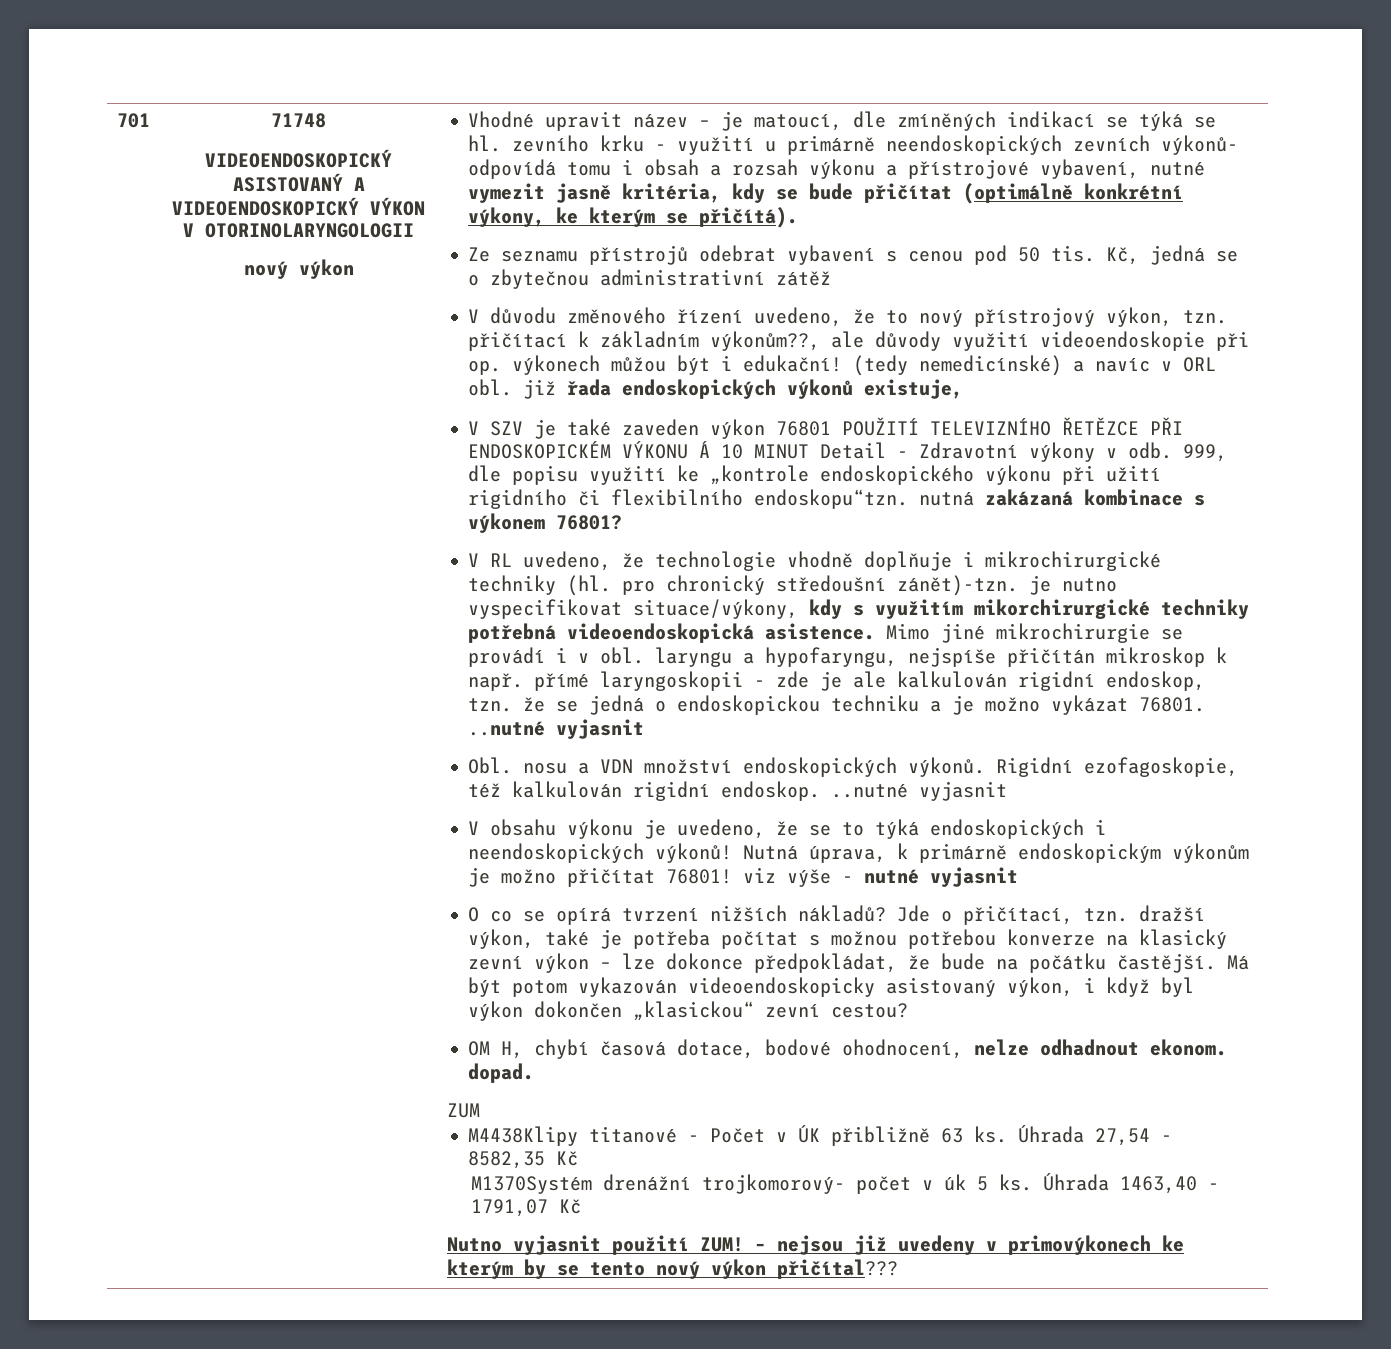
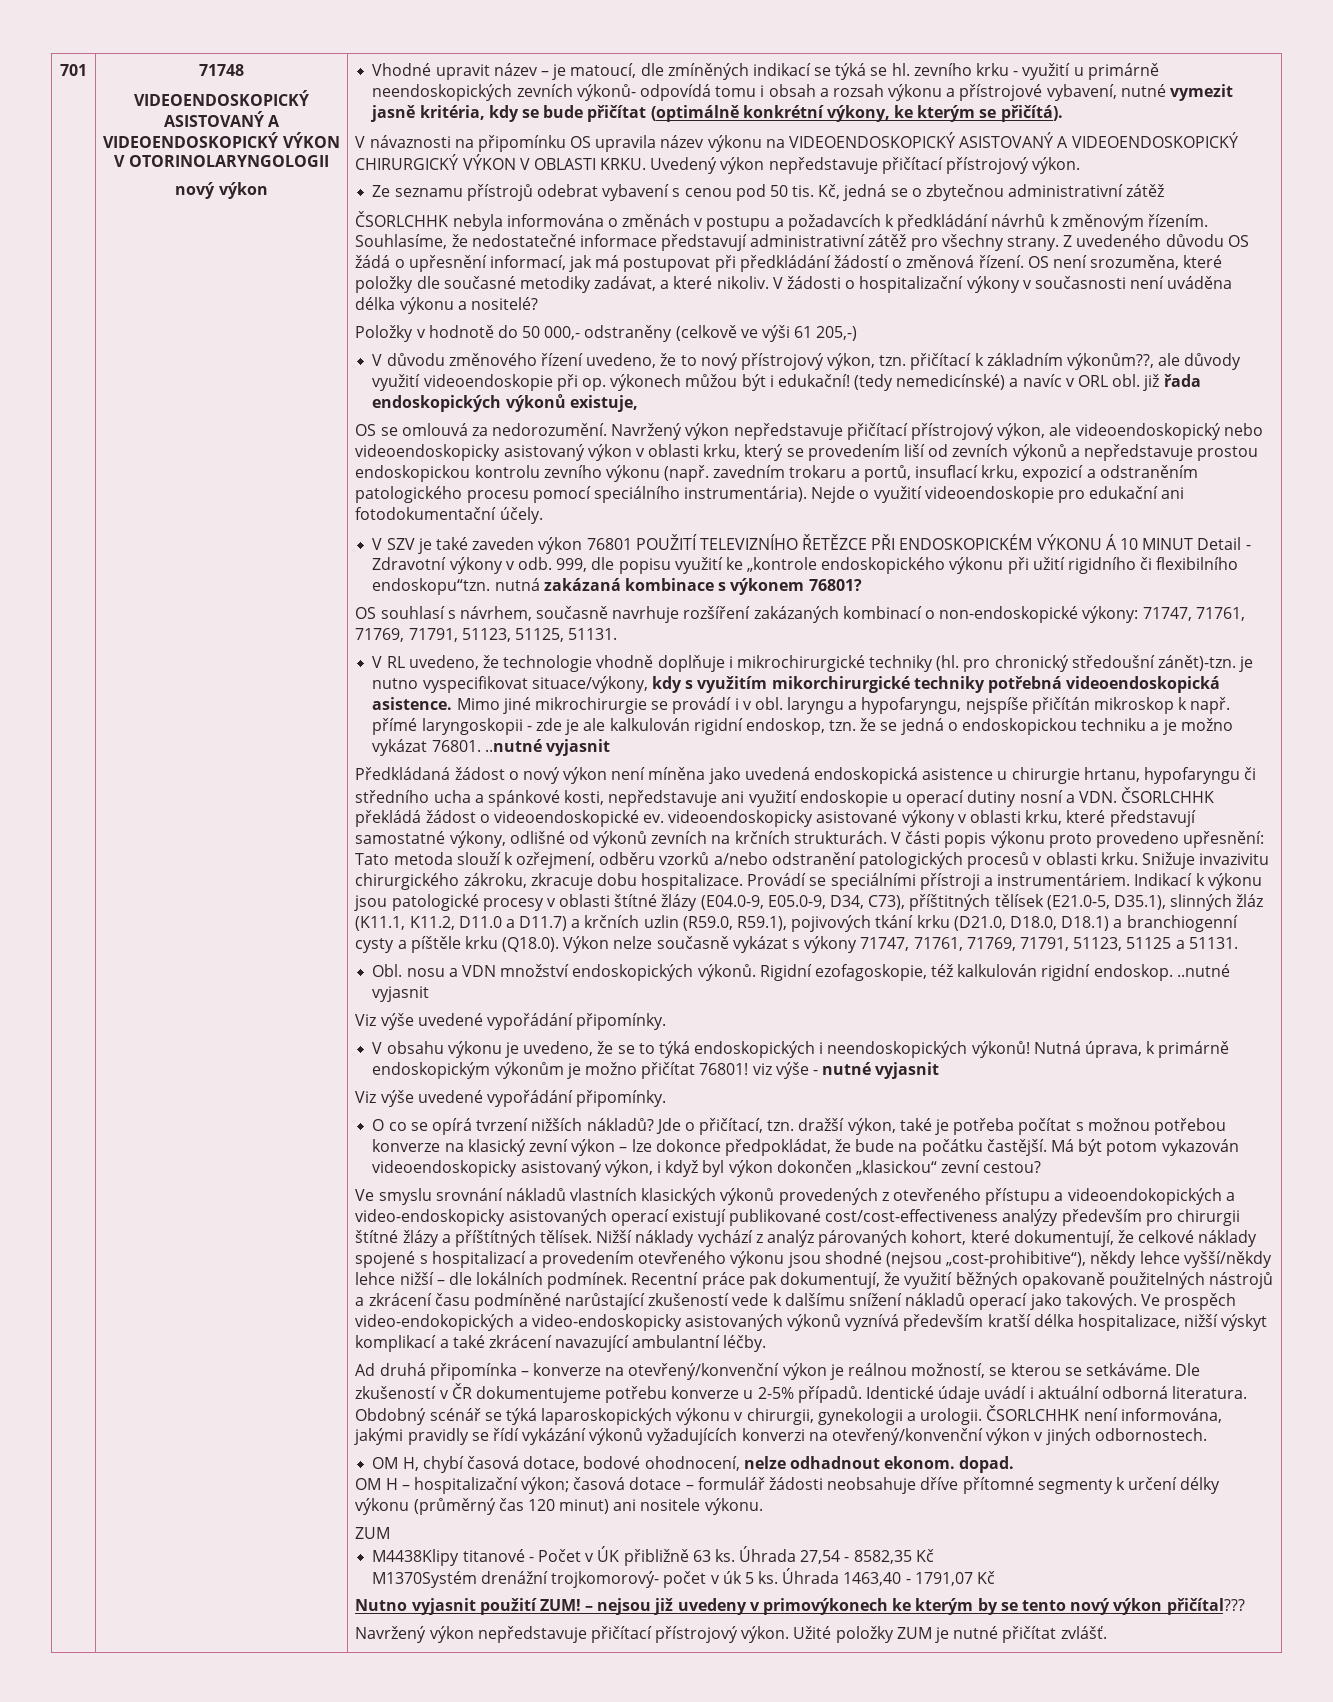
(799, 217) none -> [355,132,1238,152] [355,154,1081,174] // V návaznosti na připomínku OS upravila název výkonu na VIDEOENDOSKOPICKÝ ASISTOVANÝ A VIDEOENDOSKOPICKÝ CHIRURGICKÝ VÝKON V OBLASTI KRKU. Uvedený výkon nepředstavuje přičítací přístrojový výkon.
(832, 278) none -> [355,211,1208,231] [355,234,1249,251] [355,255,1223,272] [355,276,1233,293] [355,297,538,314] [355,325,858,342] // ČSORLCHHK nebyla informována o změnách v postupu a požadavcích k předkládání návrhů k změnovým řízením. Souhlasíme, že nedostatečné informace představují administrativní zátěž pro všechny strany. Z uvedeného důvodu OS žádá o upřesnění informací, jak má postupovat při předkládání žádostí o změnová řízení. OS není srozuměna, které položky dle současné metodiky zadávat, a které nikoliv. V žádosti o hospitalizační výkony v současnosti není uváděna délka výkonu a nositelé? // Položky v hodnotě do 50 000,- odstraněny (celkově ve výši 61 205,-)
(964, 389) none -> [355,423,1263,440] [355,444,1259,461] [355,465,1198,482] [355,486,1185,503] [355,507,543,524] // OS se omlouvá za nedorozumění. Navržený výkon nepředstavuje přičítací přístrojový výkon, ale videoendoskopický nebo videoendoskopicky asistovaný výkon v oblasti krku, který se provedením liší od zevních výkonů a nepředstavuje prostou endoskopickou kontrolu zevního výkonu (např. zavedním trokaru a portů, insuflací krku, expozicí a odstraněním patologického procesu pomocí speciálního instrumentária). Nejde o využití videoendoskopie pro edukační ani fotodokumentační účely.
(623, 522) none -> [355,606,1245,623] [355,628,618,642] // OS souhlasí s návrhem, současně navrhuje rozšíření zakázaných kombinací o non-endoskopické výkony: 71747, 71761, 71769, 71791, 51123, 51125, 51131.
(645, 729) none -> [355,767,1257,784] [355,787,1215,807] [355,810,1196,827] [355,831,1265,848] [355,852,1270,869] [355,873,1262,890] [354,894,1264,911] [355,915,1238,932] [355,936,1238,953] // Předkládaná žádost o nový výkon není míněna jako uvedená endoskopická asistence u chirurgie hrtanu, hypofaryngu či středního ucha a spánkové kosti, nepředstavuje ani využití endoskopie u operací dutiny nosní a VDN. ČSORLCHHK překládá žádost o videoendoskopické ev. videoendoskopicky asistované výkony v oblasti krku, které představují samostatné výkony, odlišné od výkonů zevních na krčních strukturách. V části popis výkonu proto provedeno upřesnění: Tato metoda slouží k ozřejmení, odběru vzorků a/nebo odstranění patologických procesů v oblasti krku. Snižuje invazivitu chirurgického zákroku, zkracuje dobu hospitalizace. Provádí se speciálními přístroji a instrumentáriem. Indikací k výkonu jsou patologické procesy v oblasti štítné žlázy (E04.0-9, E05.0-9, D34, C73), příštitných tělísek (E21.0-5, D35.1), slinných žláz (K11.1, K11.2, D11.0 a D11.7) a krčních uzlin (R59.0, R59.1), pojivových tkání krku (D21.0, D18.0, D18.1) a branchiogenní cysty a píštěle krku (Q18.0). Výkon nelze současně vykázat s výkony 71747, 71761, 71769, 71791, 51123, 51125 a 51131.
(1008, 791) none -> [355,1013,667,1030] // Viz výše uvedené vypořádání připomínky.
(1019, 877) none -> [355,1090,667,1107] // Viz výše uvedené vypořádání připomínky.
(909, 1010) none -> [355,1188,1235,1205] [355,1209,1241,1226] [355,1230,1258,1247] [355,1251,1272,1268] [355,1272,1274,1289] [355,1293,1237,1310] [355,1314,1268,1331] [355,1335,767,1352] [355,1363,1201,1380] [355,1383,1248,1403] [355,1405,1222,1425] [354,1428,1207,1445] // Ve smyslu srovnání nákladů vlastních klasických výkonů provedených z otevřeného přístupu a videoendokopických a video-endoskopicky asistovaných operací existují publikované cost/cost-effectiveness analýzy především pro chirurgii štítné žlázy a příštítných tělísek. Nižší náklady vychází z analýz párovaných kohort, které dokumentují, že celkové náklady spojené s hospitalizací a provedením otevřeného výkonu jsou shodné (nejsou „cost-prohibitive“), někdy lehce vyšší/někdy lehce nižší – dle lokálních podmínek. Recentní práce pak dokumentují, že využití běžných opakovaně použitelných nástrojů a zkrácení času podmíněné narůstající zkušeností vede k dalšímu snížení nákladů operací jako takových. Ve prospěch video-endokopických a video-endoskopicky asistovaných výkonů vyznívá především kratší délka hospitalizace, nižší výskyt komplikací a také zkrácení navazující ambulantní léčby. // Ad druhá připomínka – konverze na otevřený/konvenční výkon je reálnou možností, se kterou se setkáváme. Dle zkušeností v ČR dokumentujeme potřebu konverze u 2-5% případů. Identické údaje uvádí i aktuální odborná literatura. Obdobný scénář se týká laparoskopických výkonu v chirurgii, gynekologii a urologii. ČSORLCHHK není informována, jakými pravidly se řídí vykázání výkonů vyžadujících konverzi na otevřený/konvenční výkon v jiných odbornostech.
(535, 1073) none -> [355,1477,1221,1494] [355,1498,763,1515] // OM H – hospitalizační výkon; časová dotace – formulář žádosti neobsahuje dříve přítomné segmenty k určení délky výkonu (průměrný čas 120 minut) ani nositele výkonu.
(898, 1269) none -> [355,1626,1107,1643] // Navržený výkon nepředstavuje přičítací přístrojový výkon. Užité položky ZUM je nutné přičítat zvlášť.

